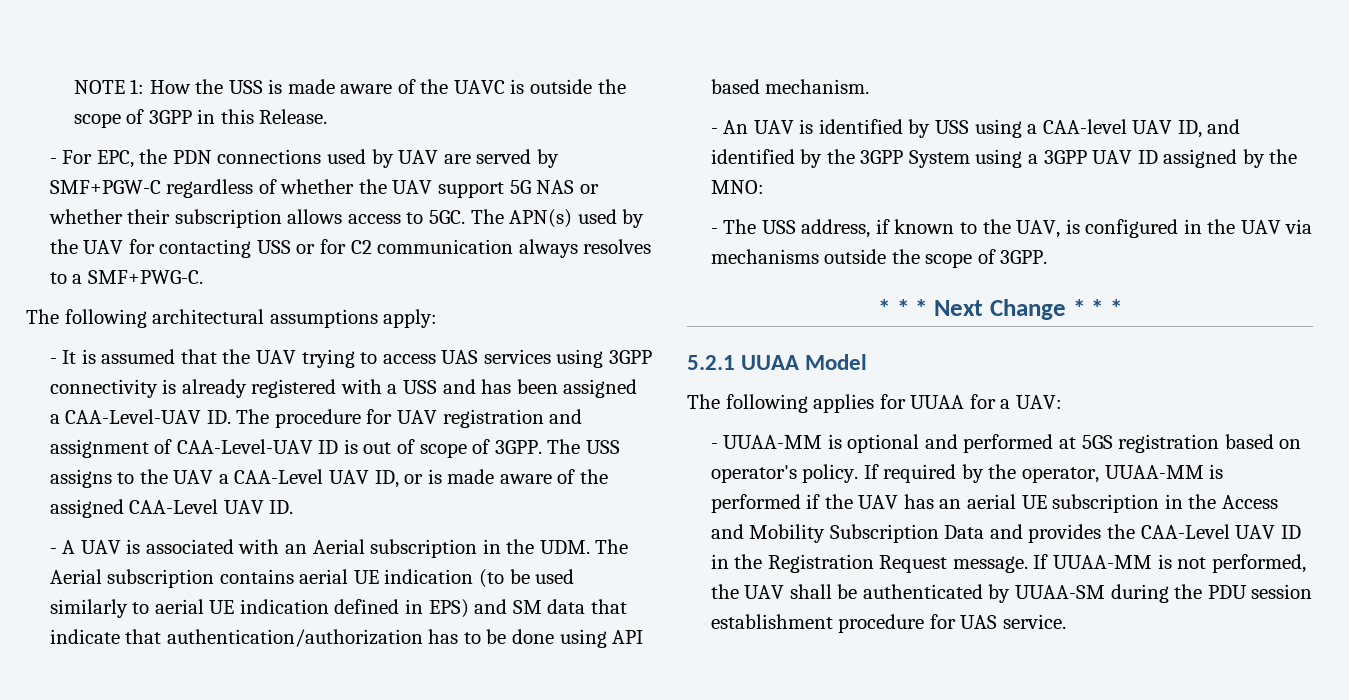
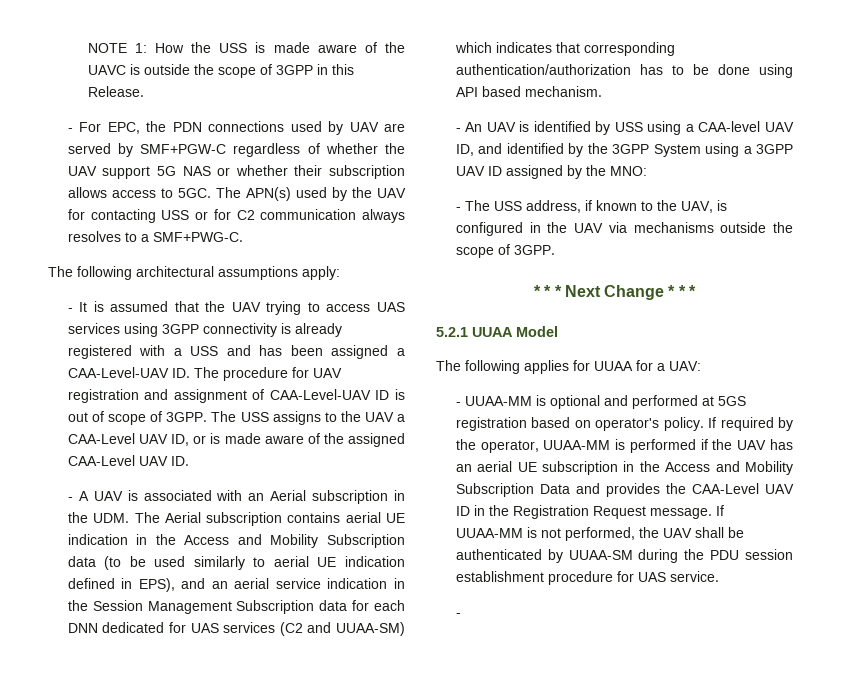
(474, 576) none -> [136,534,406,548] [67,556,96,567] in the Access and Mobility Subscription data
[428,599,627,618] [49,629,162,644] EPS) and SM data that indicate that -> [138,578,405,592] [67,600,405,614] [67,622,405,636] [454,42,675,56] EPS), and an aerial service indication in the Session Management Subscription data for each DNN dedicated for UAS services (C2 and UUAA-SM) which indicates that corresponding
(1066, 621) none -> [455,613,461,617] // -

